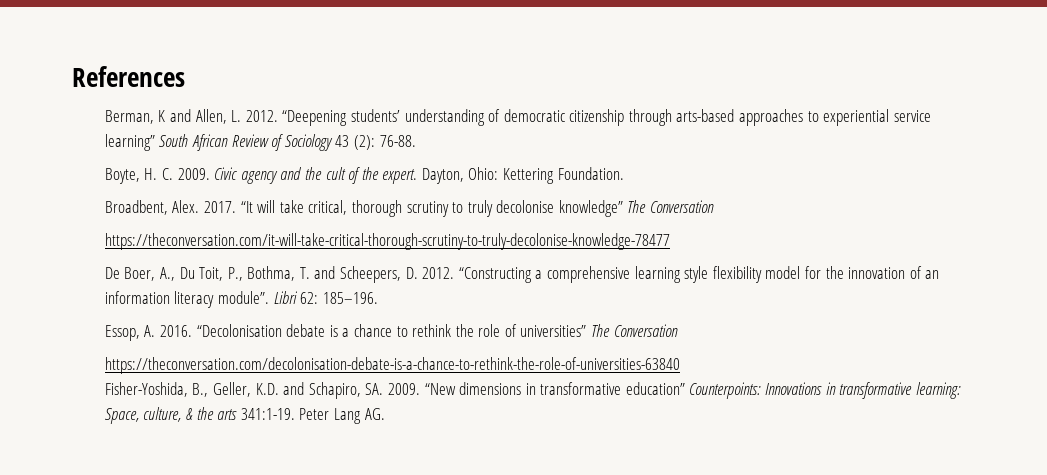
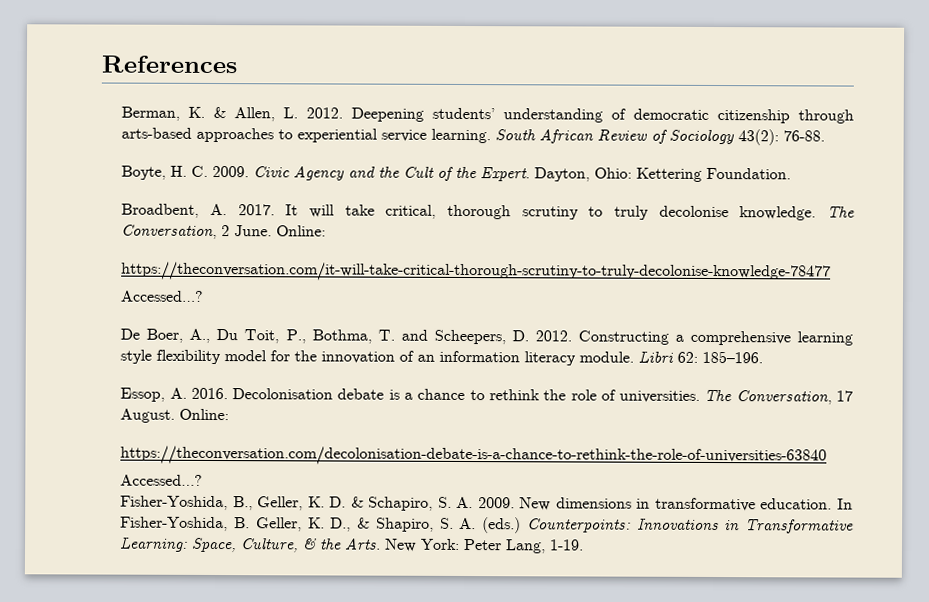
[158,109,191,122] K and -> [188,106,227,119] K. &
[282,110,348,126] “Deepening -> [351,107,425,122] Deepening
[104,134,155,151] learning” -> [431,128,492,144] learning.
[335,135,375,150] 43 (2): -> [738,129,780,146] 43(2):
[240,171,278,184] agency -> [293,165,346,181] Agency
[325,167,346,180] cult -> [403,166,435,178] Cult
[382,169,418,184] expert. -> [480,167,531,182] Expert.
[172,200,253,213] Alex. 2017. “It -> [209,203,299,216] A. 2017. It
[558,200,715,217] knowledge” The Conversation -> [739,206,855,221] [121,224,327,240] knowledge. The Conversation, 2 June. Online:
(670, 241) none -> [120,290,205,302] // Accessed…?
[458,267,532,283] “Constructing -> [577,330,669,345] Constructing
[217,291,269,304] module”. -> [579,351,635,363] module.
[196,324,282,337] “Decolonisation -> [232,388,334,400] Decolonisation
[520,324,678,337] universities” The Conversation -> [619,389,853,405] [120,408,230,423] universities. The Conversation, 17 August. Online:
(680, 365) none -> [120,474,204,486] // Accessed…?
[255,382,961,399] [104,407,385,424] K.D. and Schapiro, SA. 2009. “New dimensions in transformative education” Counterpoints: Innovations in transformative learning: Space, culture, & the arts 341:1-19. Peter Lang AG. -> [307,496,853,512] [120,516,854,534] [119,537,585,554] K. D. & Schapiro, S. A. 2009. New dimensions in transformative education. In Fisher-Yoshida, B. Geller, K. D., & Shapiro, S. A. (eds.) Counterpoints: Innovations in Transformative Learning: Space, Culture, & the Arts. New York: Peter Lang, 1-19.

